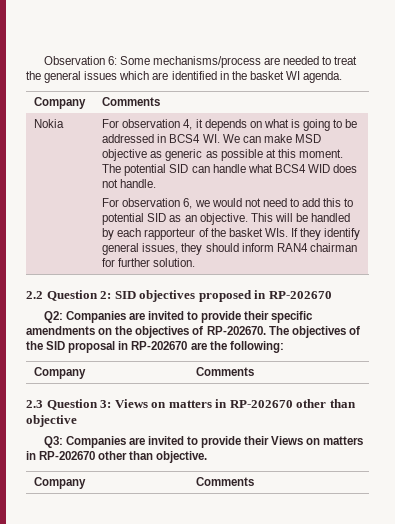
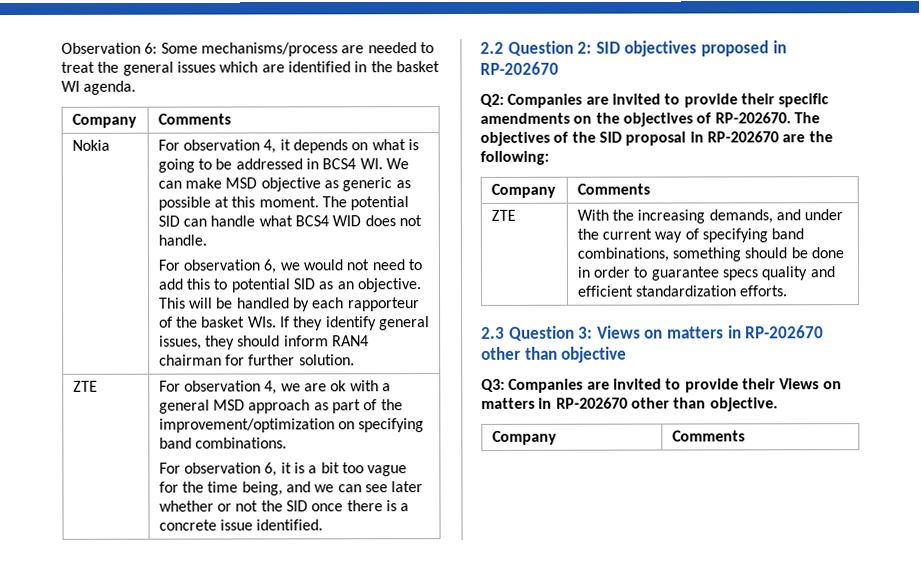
(196, 262) none -> [72,380,98,392] [158,380,392,395] [158,399,403,414] [158,418,425,433] [158,437,288,449] [158,462,408,477] [158,481,424,496] [158,500,410,512] [158,519,324,531] // ZTE | For observation 4, we are ok with a general MSD approach as part of the improvement/optimization on specifying band combinations. // For observation 6, it is a bit too vague for the time being, and we can see later whether or not the SID once there is a concrete issue identified.
(255, 371) none -> [490,209,516,221] [576,209,844,224] [576,228,805,243] [576,247,845,262] [576,266,835,281] [576,285,789,297] // ZTE | With the increasing demands, and under the current way of specifying band combinations, something should be done in order to guarantee specs quality and efficient standardization efforts.

